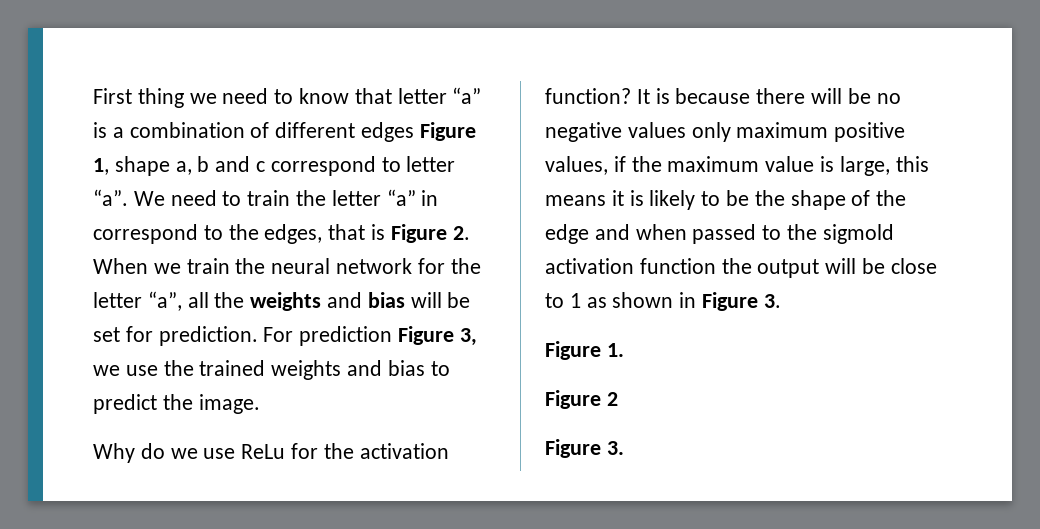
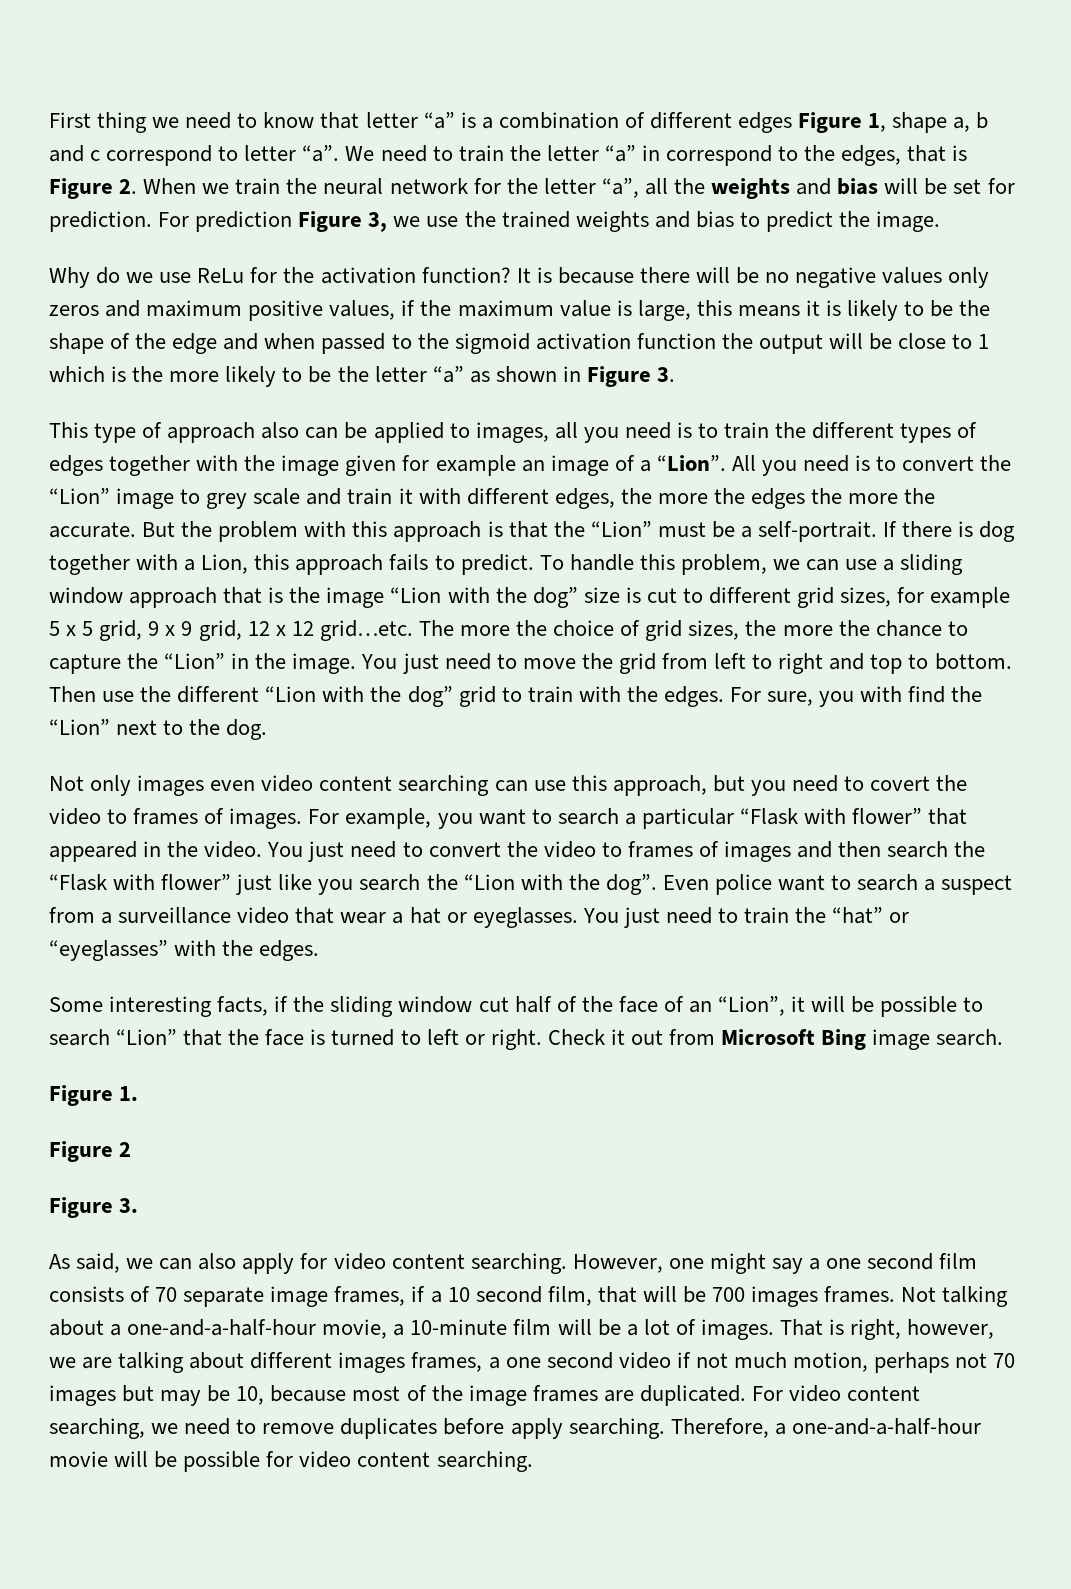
(731, 132) none -> [49,300,141,317] zeros and
[822,224,894,244] sigmold -> [454,333,530,354] sigmoid
(581, 300) none -> [49,366,464,387] which is the more likely to be the letter “a”
(781, 301) none -> [49,422,978,443] [49,455,1012,476] [49,488,936,509] [49,521,1016,542] [49,554,964,575] [49,587,1011,608] [49,620,968,641] [49,653,1012,674] [49,686,983,707] [49,719,268,740] [49,775,968,796] [49,808,968,829] [49,841,986,862] [49,874,1013,895] [49,907,910,928] [49,940,320,961] [49,996,984,1017] [49,1029,1004,1050] // This type of approach also can be applied to images, all you need is to train the different types of edges together with the image given for example an image of a “Lion”. All you need is to convert the “Lion” image to grey scale and train it with different edges, the more the edges the more the accurate. But the problem with this approach is that the “Lion” must be a self-portrait. If there is dog together with a Lion, this approach fails to predict. To handle this problem, we can use a sliding window approach that is the image “Lion with the dog” size is cut to different grid sizes, for example 5 x 5 grid, 9 x 9 grid, 12 x 12 grid…etc. The more the choice of grid sizes, the more the chance to capture the “Lion” in the image. You just need to move the grid from left to right and top to bottom. Then use the different “Lion with the dog” grid to train with the edges. For sure, you with find the “Lion” next to the dog. // Not only images even video content searching can use this approach, but you need to covert the video to frames of images. For example, you want to search a particular “Flask with flower” that appeared in the video. You just need to convert the video to frames of images and then search the “Flask with flower” just like you search the “Lion with the dog”. Even police want to search a suspect from a surveillance video that wear a hat or eyeglasses. You just need to train the “hat” or “eyeglasses” with the edges. // Some interesting facts, if the sliding window cut half of the face of an “Lion”, it will be possible to search “Lion” that the face is turned to left or right. Check it out from Microsoft Bing image search.
(624, 448) none -> [49,1253,978,1274] [49,1286,1009,1307] [49,1319,995,1340] [49,1352,1016,1373] [49,1385,921,1406] [49,1418,981,1439] [49,1451,533,1472] // As said, we can also apply for video content searching. However, one might say a one second film consists of 70 separate image frames, if a 10 second film, that will be 700 images frames. Not talking about a one-and-a-half-hour movie, a 10-minute film will be a lot of images. That is right, however, we are talking about different images frames, a one second video if not much motion, perhaps not 70 images but may be 10, because most of the image frames are duplicated. For video content searching, we need to remove duplicates before apply searching. Therefore, a one-and-a-half-hour movie will be possible for video content searching.

